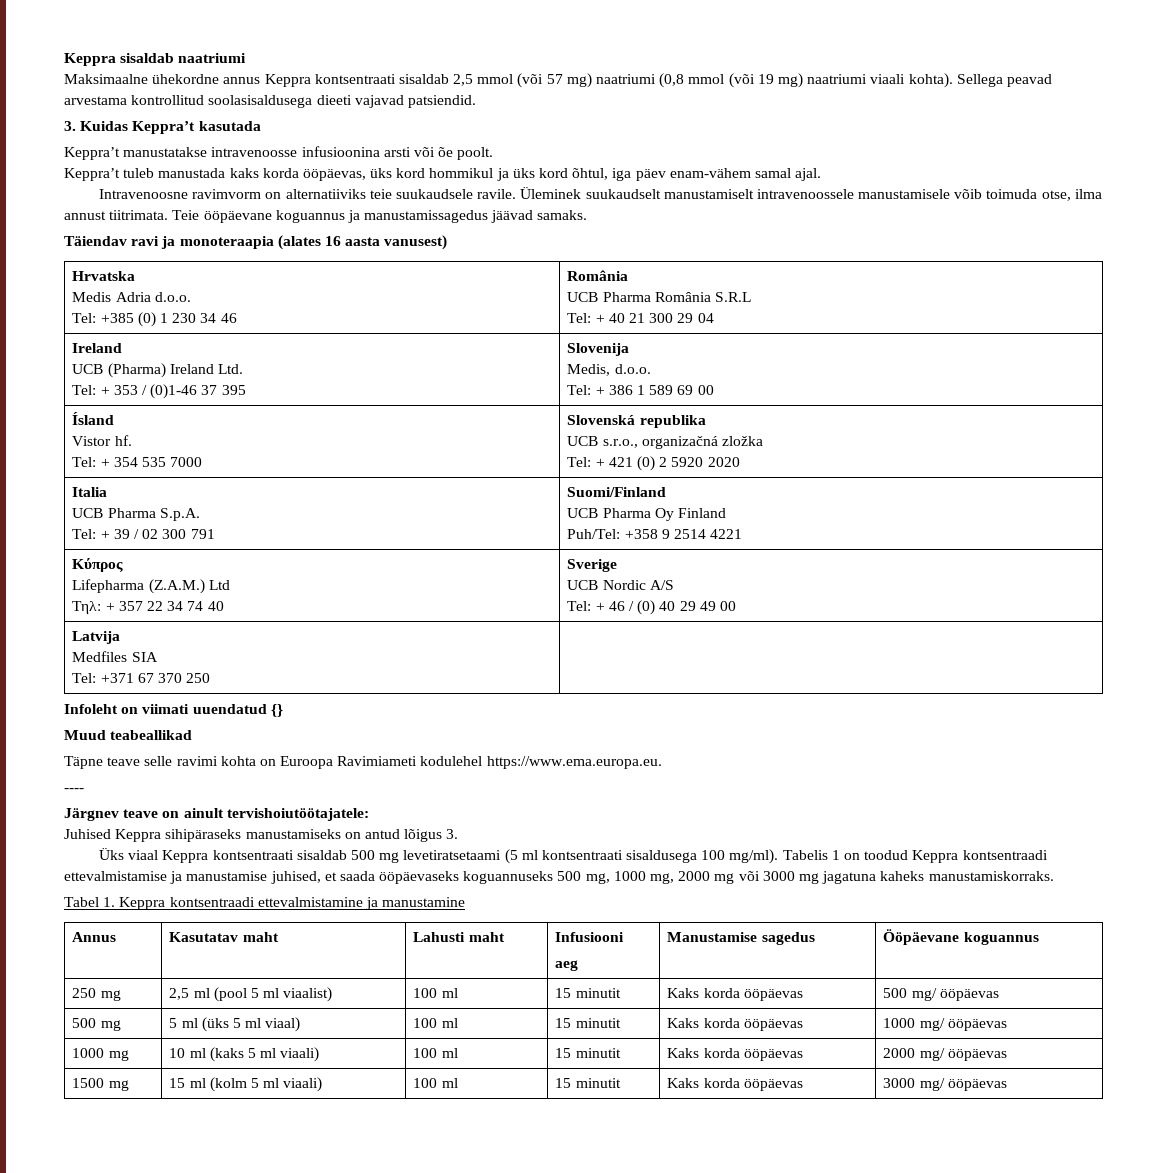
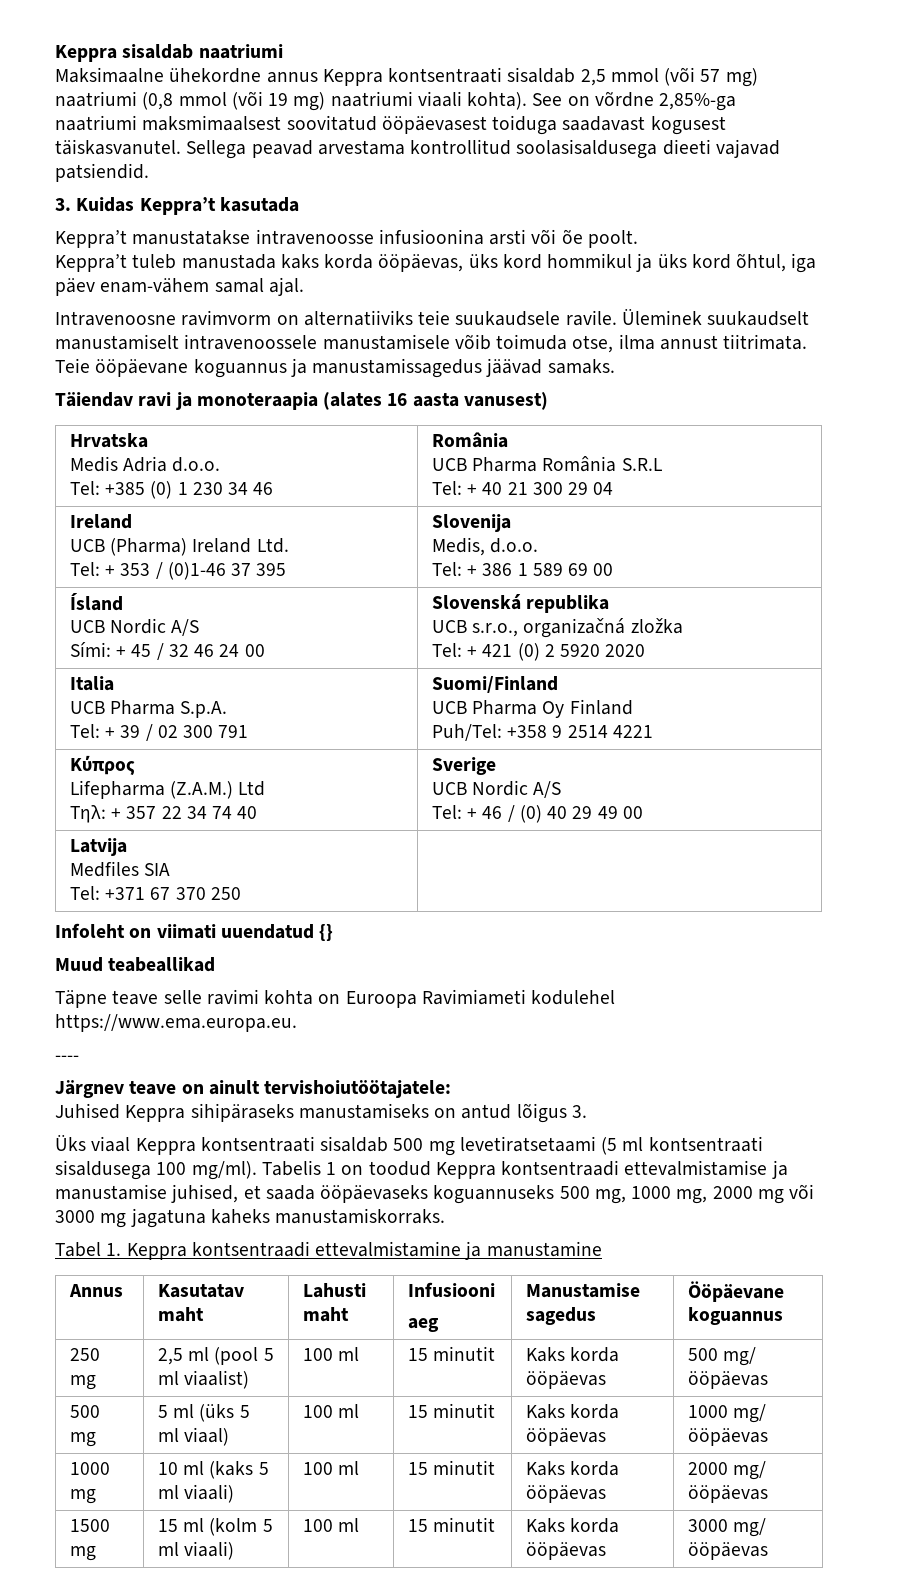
(953, 80) none -> [532,91,737,111] [55,115,726,135] [55,139,181,155] See on võrdne 2,85%-ga naatriumi maksmimaalsest soovitatud ööpäevasest toiduga saadavast kogusest täiskasvanutel.
[72,435,132,446] [72,457,203,467] Vistor hf. // Tel: + 354 535 7000 -> [69,618,200,636] [69,642,265,660] UCB Nordic A/S // Sími: + 45 / 32 46 24 00

